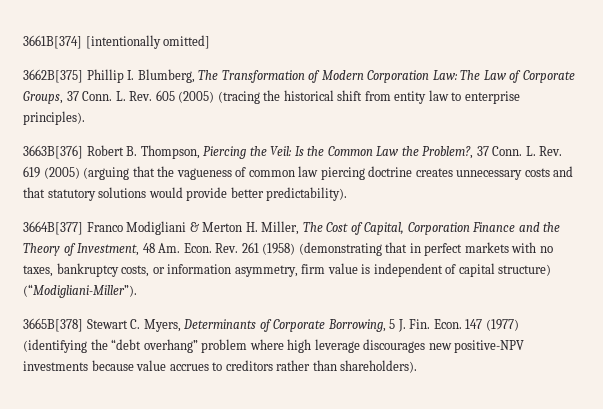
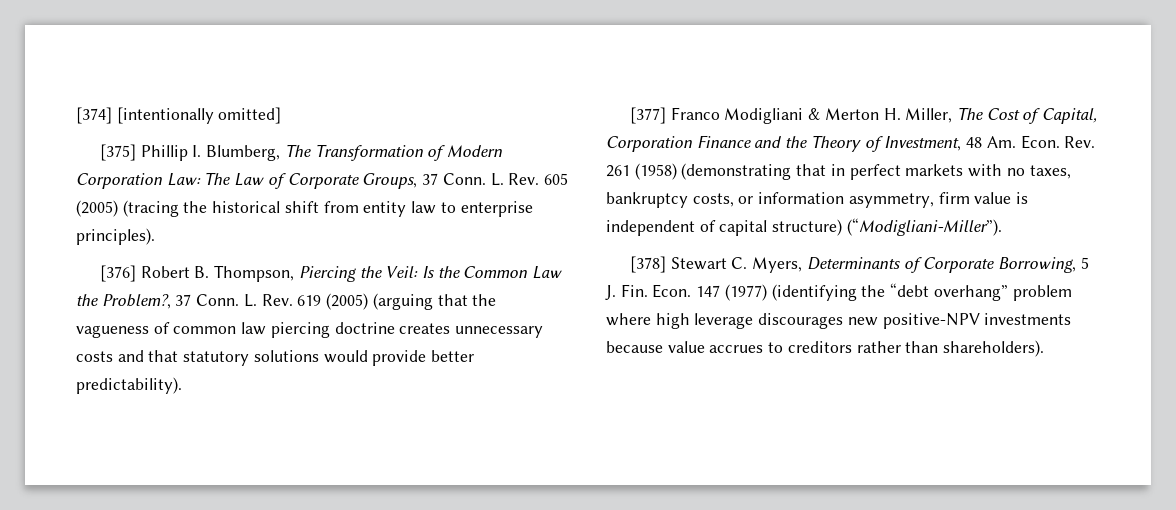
[23,35,82,49] 3661B[374] -> [76,107,112,124] [374]
[23,69,83,83] 3662B[375] -> [99,144,136,161] [375]
[23,145,83,159] 3663B[376] -> [99,265,136,282] [376]
[23,221,83,235] 3664B[377] -> [629,107,666,124] [377]
[23,318,83,332] 3665B[378] -> [629,256,666,273] [378]

